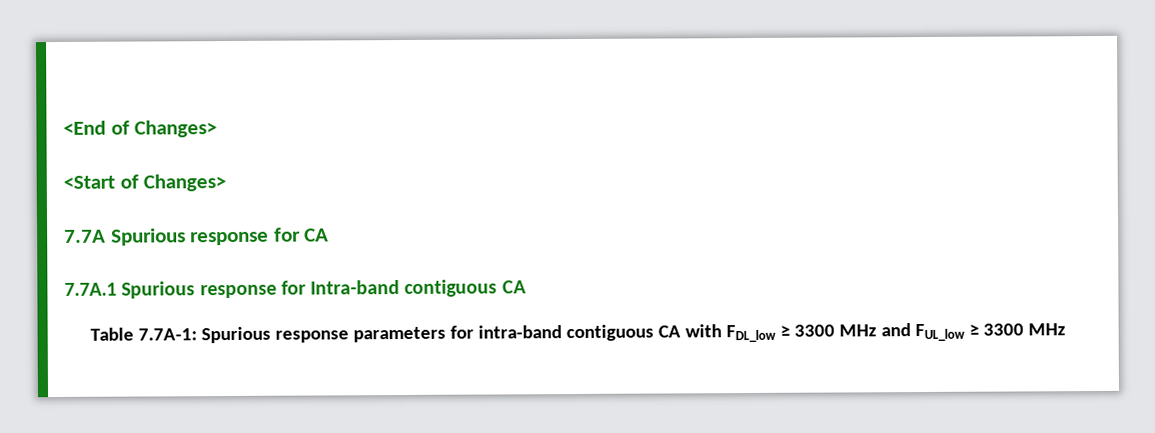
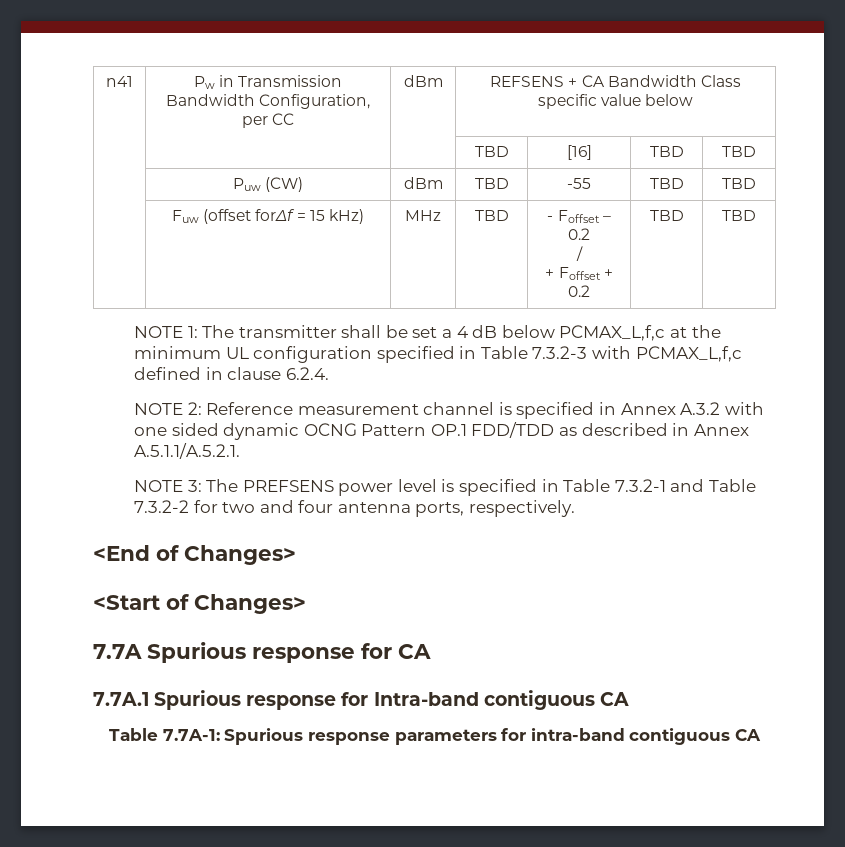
(63, 127) none -> [106,76,133,87] [193,75,343,89] [165,94,371,109] [241,113,295,128] [403,75,443,87] [490,75,741,87] [537,94,694,109] [474,146,509,157] [566,145,592,160] [649,146,684,157] [722,146,756,157] [232,177,304,192] [403,177,443,189] [474,178,509,189] [567,178,591,189] [649,178,684,189] [722,178,756,189] [172,209,364,224] [405,210,441,221] [474,210,509,221] [547,210,611,223] [568,228,590,240] [575,246,583,261] [545,267,613,280] [568,285,590,297] [649,210,684,221] [722,210,756,221] [133,325,721,341] [133,346,742,363] [133,367,329,380] [133,402,764,419] [133,422,749,440] [133,443,240,459] [133,479,757,496] [133,500,576,517] n41 | Pw in Transmission Bandwidth Configuration, per CC | dBm | REFSENS + CA Bandwidth Class specific value below // | | | TBD | [16] | TBD | TBD // | Puw (CW) | dBm | TBD | -55 | TBD | TBD // | Fuw (offset forΔf = 15 kHz) | MHz | TBD | - Foffset – 0.2 // / // + Foffset + 0.2 | TBD | TBD // NOTE 1: The transmitter shall be set a 4 dB below PCMAX_L,f,c at the minimum UL configuration specified in Table 7.3.2-3 with PCMAX_L,f,c defined in clause 6.2.4. // NOTE 2: Reference measurement channel is specified in Annex A.3.2 with one sided dynamic OCNG Pattern OP.1 FDD/TDD as described in Annex A.5.1.1/A.5.2.1. // NOTE 3: The PREFSENS power level is specified in Table 7.3.2-1 and Table 7.3.2-2 for two and four antenna ports, respectively. //
[685,323,1066,343] with FDL_low ≥ 3300 MHz and FUL_low ≥ 3300 MHz -> (761, 735) none

